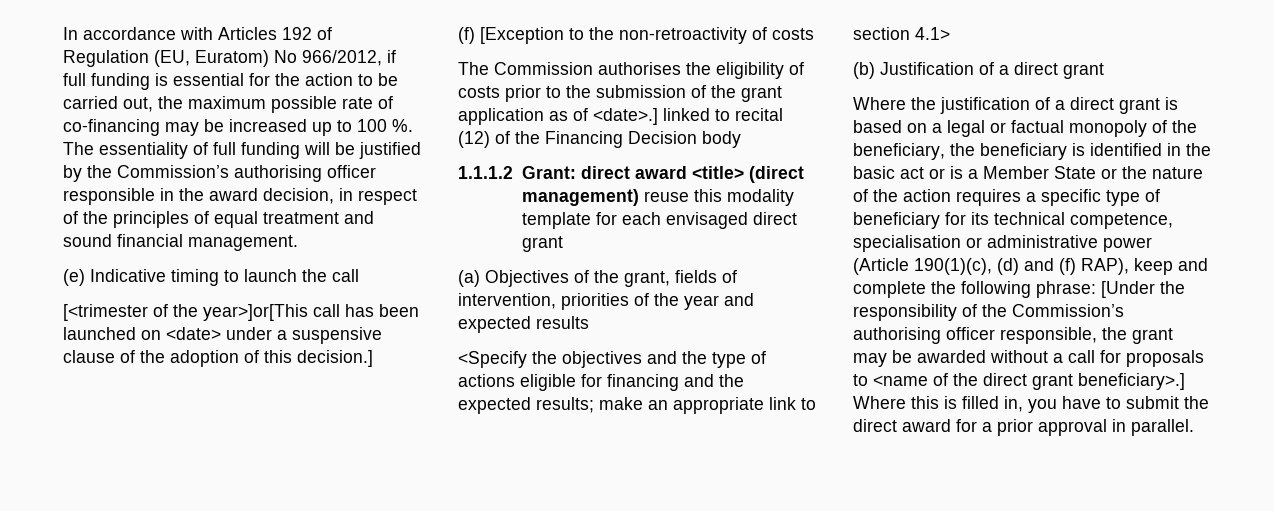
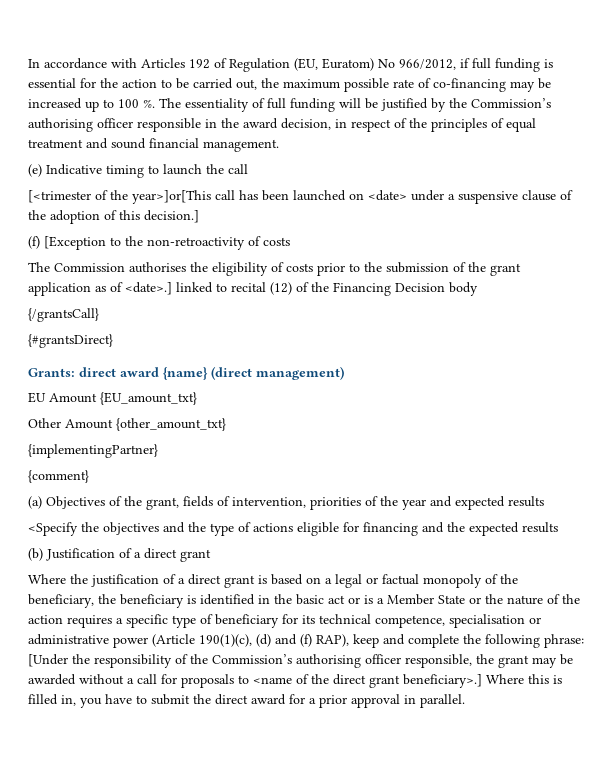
[458,166,744,179] 1.1.1.2 Grant: direct award <title> -> [28,308,99,322] [28,334,113,348] [28,367,208,380] {/grantsCall} // {#grantsDirect} // Grants: direct award {name}
[643,189,794,206] [521,212,797,229] [521,236,563,252] reuse this modality template for each envisaged direct grant -> [28,392,197,405] [28,418,226,431] [28,444,158,458] [28,470,89,483] // EU Amount {EU_amount_txt} // Other Amount {other_amount_txt} // {implementingPartner} // {comment}
[536,397,816,414] [853,27,950,40] results; make an appropriate link to section 4.1> -> [522,522,558,533] results

